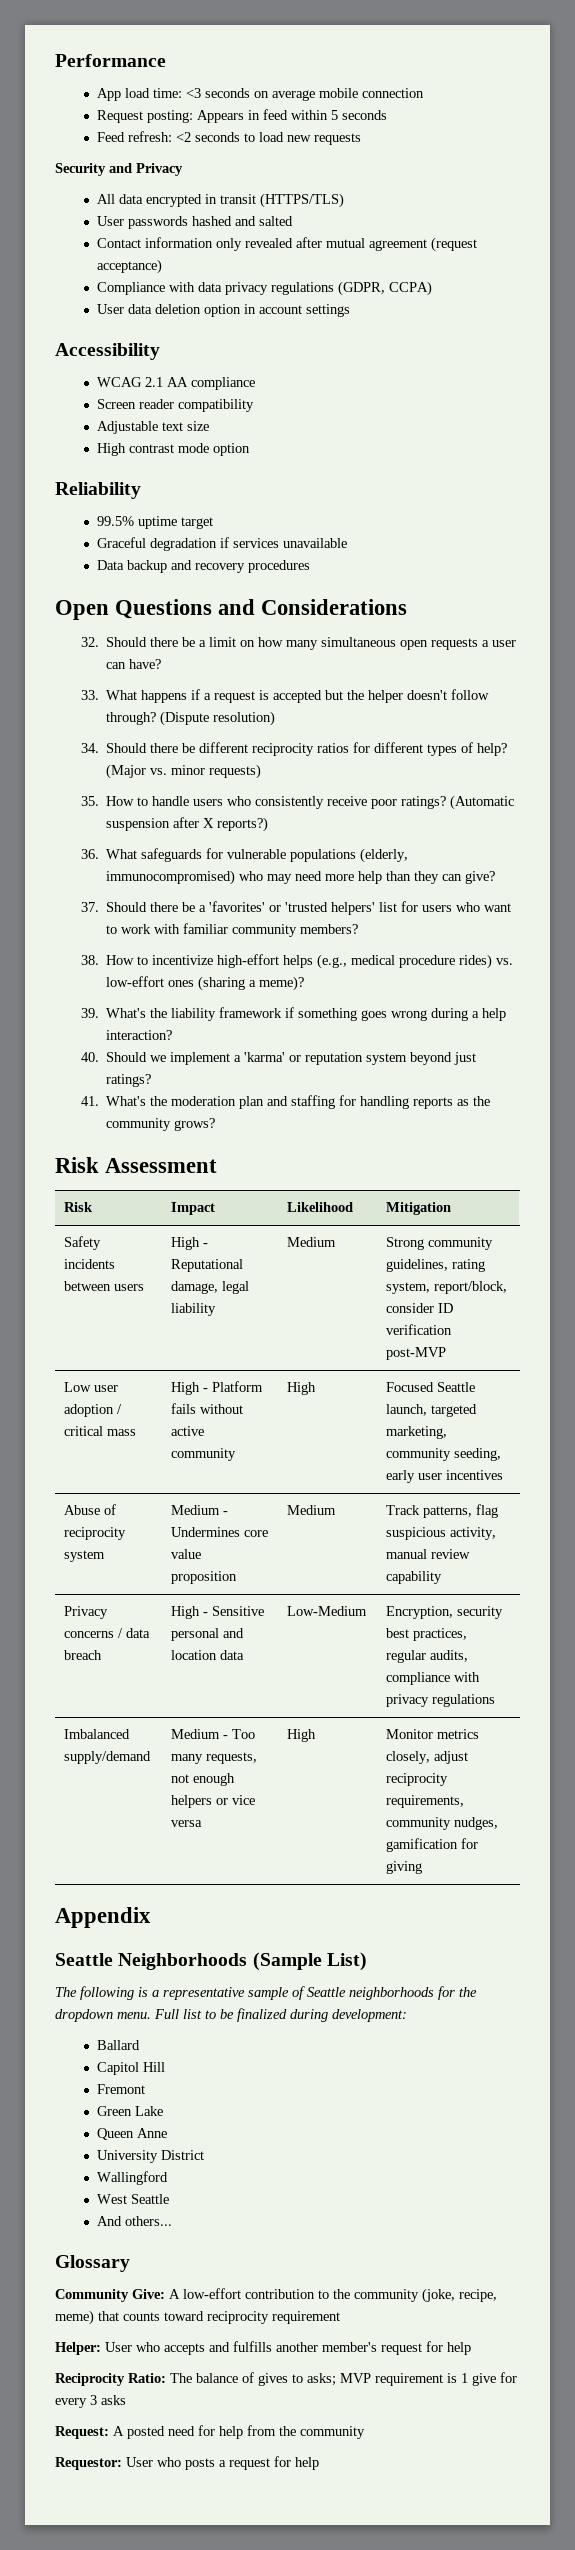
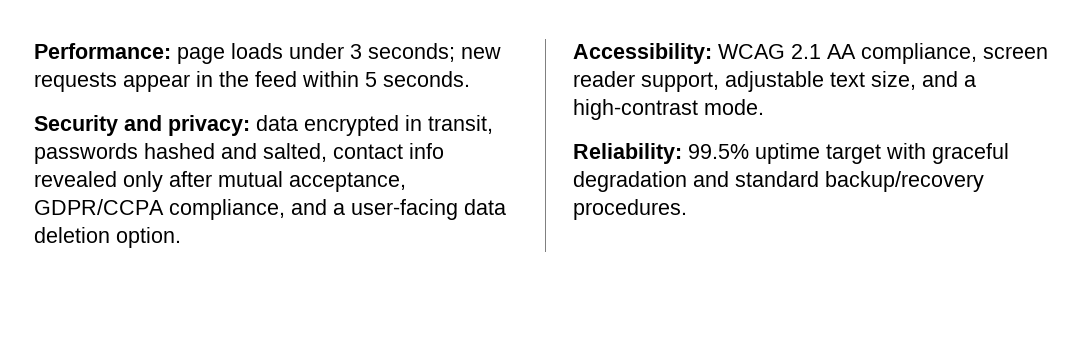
[55,54,166,67] [96,88,424,101] [96,109,387,123] [96,131,361,145] Performance // App load time: <3 seconds on average mobile connection // Request posting: Appears in feed within 5 seconds // Feed refresh: <2 seconds to load new requests -> [34,43,501,64] [34,71,470,92] Performance: page loads under 3 seconds; new requests appear in the feed within 5 seconds.
[136,163,183,176] [96,194,115,204] Privacy // All -> [168,115,250,136] privacy:
[219,193,344,208] [96,216,293,229] [96,237,477,252] [96,259,162,274] [96,281,432,296] [96,304,350,317] [55,343,160,360] [96,377,255,390] [96,399,254,412] [96,421,209,434] [96,443,250,456] [55,482,141,499] [96,516,213,529] [96,537,347,551] [96,560,310,573] [55,599,408,620] [80,637,517,650] [106,659,162,669] [80,689,490,703] [106,711,276,726] [80,742,508,756] [106,764,262,779] [80,795,515,810] [106,817,269,832] [80,848,409,863] [106,870,496,885] [80,901,512,915] [106,923,359,937] [80,954,514,969] [106,976,305,991] [80,1007,507,1021] [106,1030,173,1040] [80,1052,477,1065] [106,1074,152,1087] [80,1095,491,1109] [106,1118,216,1131] [55,1157,218,1173] [64,1202,94,1212] [171,1202,216,1215] [287,1202,354,1212] [386,1202,452,1215] [64,1236,102,1250] [64,1259,116,1269] [64,1281,145,1291] [171,1237,209,1250] [171,1259,244,1272] [171,1281,250,1294] [171,1303,217,1316] [287,1237,337,1247] [386,1237,494,1250] [386,1259,486,1272] [386,1281,508,1294] [386,1303,454,1313] [386,1324,453,1335] [386,1347,447,1360] [64,1382,119,1392] [64,1404,123,1417] [64,1426,137,1436] [171,1381,264,1395] [171,1403,244,1414] [171,1426,205,1436] [171,1448,237,1461] [287,1382,317,1395] [386,1382,476,1392] [386,1404,478,1417] [386,1426,448,1439] [386,1448,502,1461] [386,1470,504,1483] [64,1504,117,1515] [64,1527,127,1540] [64,1550,106,1562] [171,1505,229,1515] [171,1527,269,1537] [171,1549,202,1559] [171,1571,238,1584] [287,1505,337,1515] [386,1504,499,1518] [386,1527,497,1540] [386,1549,471,1559] [386,1571,443,1584] [64,1606,109,1619] [64,1628,151,1638] [64,1650,103,1660] [171,1606,265,1619] [171,1628,245,1641] [171,1650,245,1660] [287,1606,368,1616] [386,1606,504,1619] [386,1628,468,1641] [386,1650,469,1663] [386,1672,481,1685] [386,1694,496,1707] [64,1729,131,1739] [64,1751,152,1764] [171,1729,256,1739] [171,1752,258,1764] [171,1773,236,1786] [171,1795,256,1808] [171,1820,203,1827] [287,1729,317,1742] [386,1729,480,1739] [386,1751,469,1764] [386,1773,449,1786] [386,1795,465,1808] [386,1817,499,1830] [386,1838,479,1852] [386,1861,423,1874] [55,1907,151,1928] [55,1952,367,1971] [55,1986,477,2000] [55,2008,407,2022] [96,2040,140,2050] [96,2062,165,2075] [96,2084,145,2094] [96,2106,163,2116] [96,2128,167,2140] [96,2150,204,2163] [96,2171,168,2185] [96,2194,169,2204] [96,2216,172,2226] [55,2255,130,2272] [55,2288,497,2303] [55,2310,340,2325] [55,2341,471,2355] [55,2372,517,2386] [55,2395,126,2408] [55,2425,365,2439] [55,2456,319,2470] transit (HTTPS/TLS) // User passwords hashed and salted // Contact information only revealed after mutual agreement (request acceptance) // Compliance with data privacy regulations (GDPR, CCPA) // User data deletion option in account settings // Accessibility // WCAG 2.1 AA compliance // Screen reader compatibility // Adjustable text size // High contrast mode option // Reliability // 99.5% uptime target // Graceful degradation if services unavailable // Data backup and recovery procedures // Open Questions and Considerations // 32. Should there be a limit on how many simultaneous open requests a user can have? // 33. What happens if a request is accepted but the helper doesn't follow through? (Dispute resolution) // 34. Should there be different reciprocity ratios for different types of help? (Major vs. minor requests) // 35. How to handle users who consistently receive poor ratings? (Automatic suspension after X reports?) // 36. What safeguards for vulnerable populations (elderly, immunocompromised) who may need more help than they can give? // 37. Should there be a 'favorites' or 'trusted helpers' list for users who want to work with familiar community members? // 38. How to incentivize high-effort helps (e.g., medical procedure rides) vs. low-effort ones (sharing a meme)? // 39. What's the liability framework if something goes wrong during a help interaction? // 40. Should we implement a 'karma' or reputation system beyond just ratings? // 41. What's the moderation plan and staffing for handling reports as the community grows? // Risk Assessment // Risk | Impact | Likelihood | Mitigation // Safety incidents between users | High - Reputational damage, legal liability | Medium | Strong community guidelines, rating system, report/block, consider ID verification post-MVP // Low user adoption / critical mass | High - Platform fails without active community | High | Focused Seattle launch, targeted marketing, community seeding, early user incentives // Abuse of reciprocity system | Medium - Undermines core value proposition | Medium | Track patterns, flag suspicious activity, manual review capability // Privacy concerns / data breach | High - Sensitive personal and location data | Low-Medium | Encryption, security best practices, regular audits, compliance with privacy regulations // Imbalanced supply/demand | Medium - Too many requests, not enough helpers or vice versa | High | Monitor metrics closely, adjust reciprocity requirements, community nudges, gamification for giving // Appendix // Seattle Neighborhoods (Sample List) // The following is a representative sample of Seattle neighborhoods for the dropdown menu. Full list to be finalized during development: // Ballard // Capitol Hill // Fremont // Green Lake // Queen Anne // University District // Wallingford // West Seattle // And others... // Glossary // Community Give: A low-effort contribution to the community (joke, recipe, meme) that counts toward reciprocity requirement // Helper: User who accepts and fulfills another member's request for help // Reciprocity Ratio: The balance of gives to asks; MVP requirement is 1 give for every 3 asks // Request: A posted need for help from the community // Requestor: User who posts a request for help -> [428,115,493,134] [34,143,444,164] [34,171,406,192] [34,199,506,220] [34,227,181,248] [573,43,1048,64] [573,71,976,92] [573,99,764,120] [573,143,1009,164] [573,171,984,192] [573,199,687,220] transit, passwords hashed and salted, contact info revealed only after mutual acceptance, GDPR/CCPA compliance, and a user-facing data deletion option. // Accessibility: WCAG 2.1 AA compliance, screen reader support, adjustable text size, and a high-contrast mode. // Reliability: 99.5% uptime target with graceful degradation and standard backup/recovery procedures.

